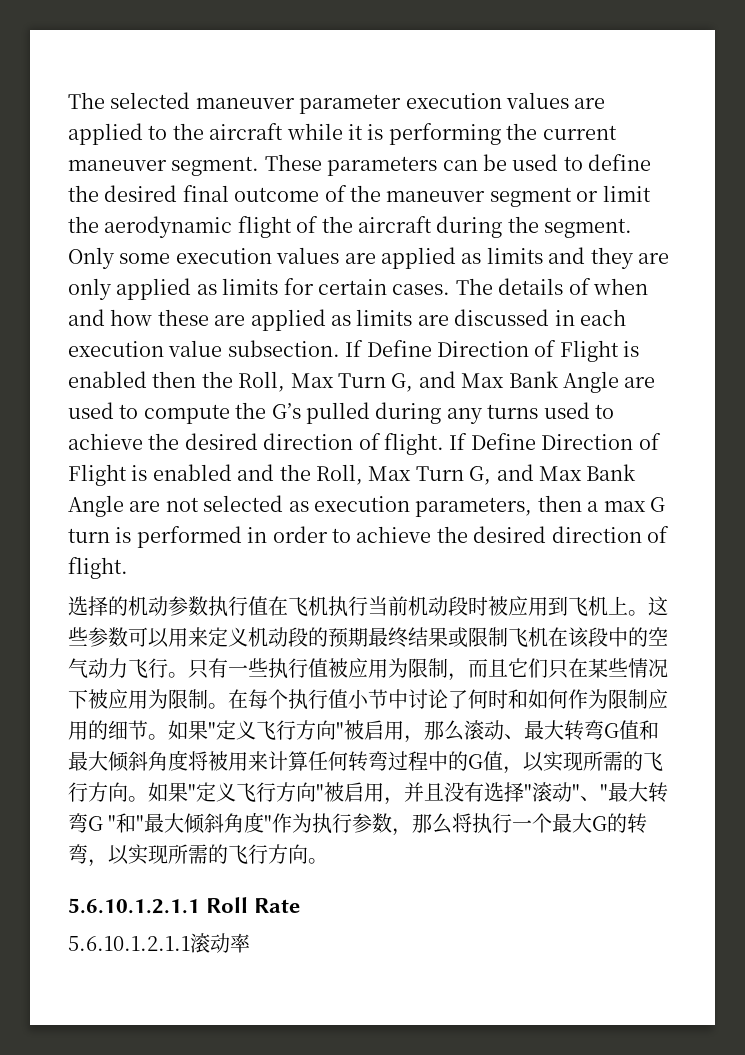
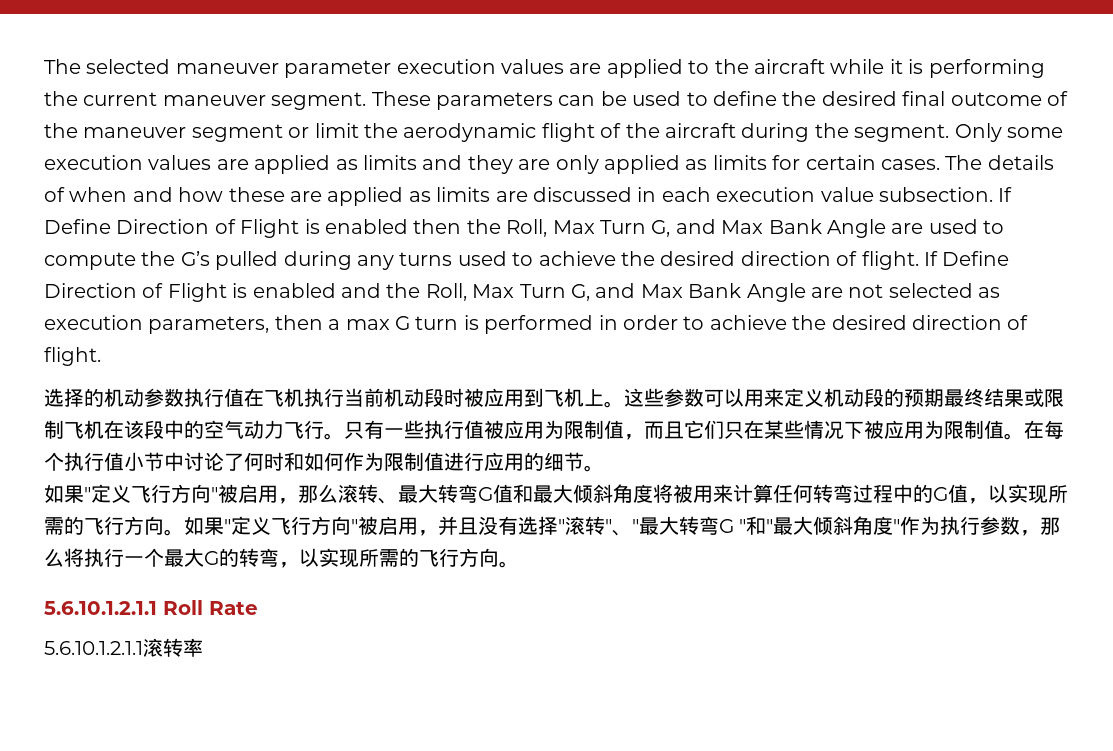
(448, 668) none -> [604,420,624,439] 值
(208, 699) none -> [984,420,1004,439] 值
(648, 699) none -> [424,452,484,471] 值进行
(168, 737) none -> (604, 468) //
[484,720,504,740] 动 -> [358,484,378,503] 转
[552,782,572,802] 动 -> [585,516,605,535] 转
[210,933,230,953] 动 -> [163,638,183,657] 转

